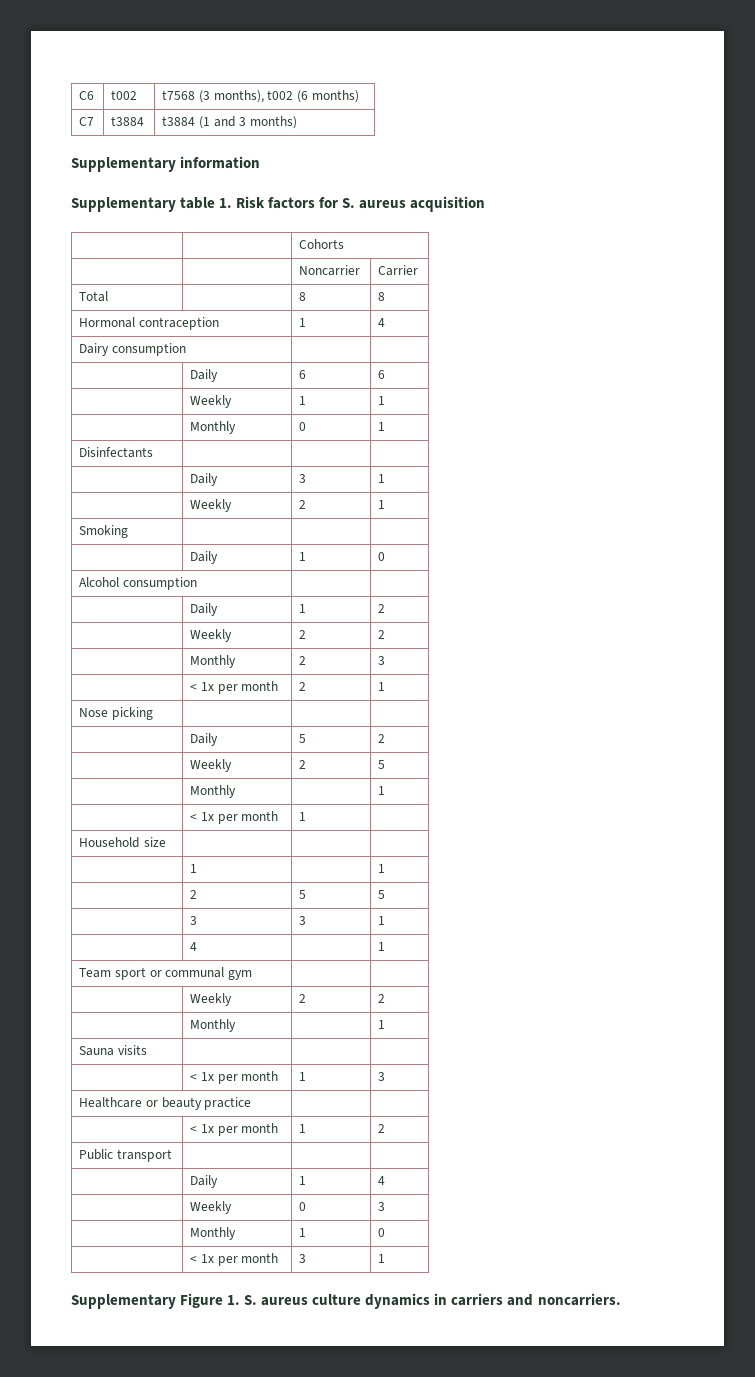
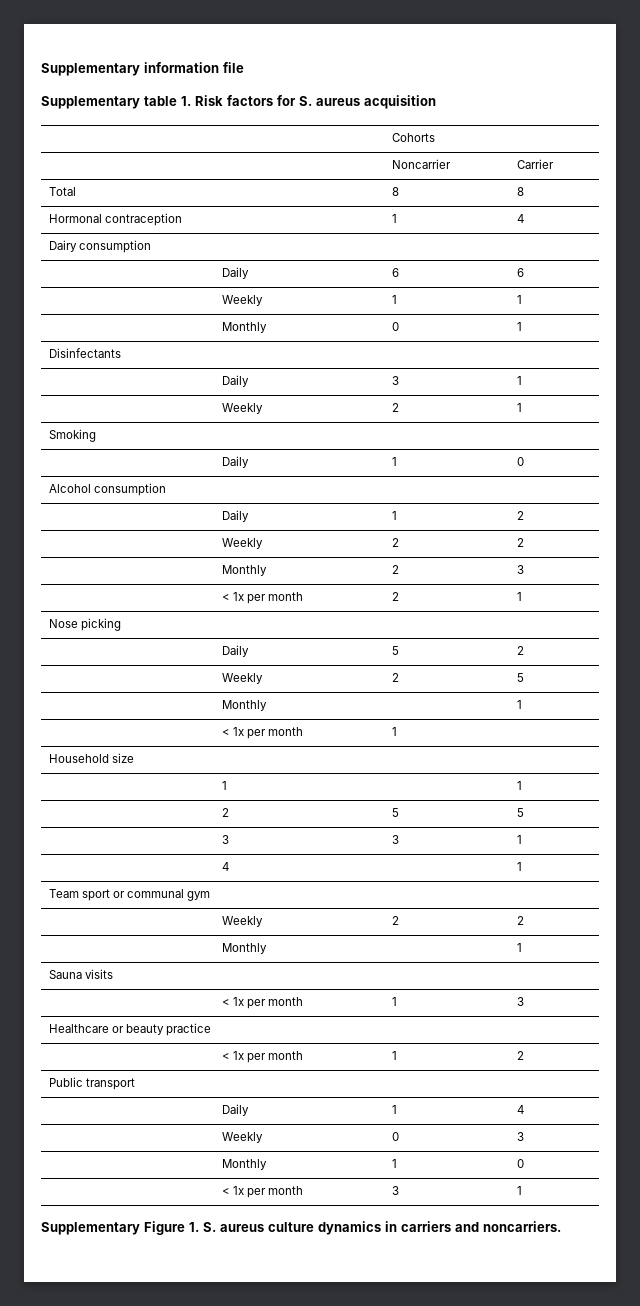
[79,91,95,100] [111,90,138,100] [162,90,359,103] [79,117,95,126] [111,116,145,126] [162,116,298,129] C6 | t002 | t7568 (3 months), t002 (6 months) // C7 | t3884 | t3884 (1 and 3 months) // -> (41, 69) none
(261, 162) none -> [223,62,244,73] file

